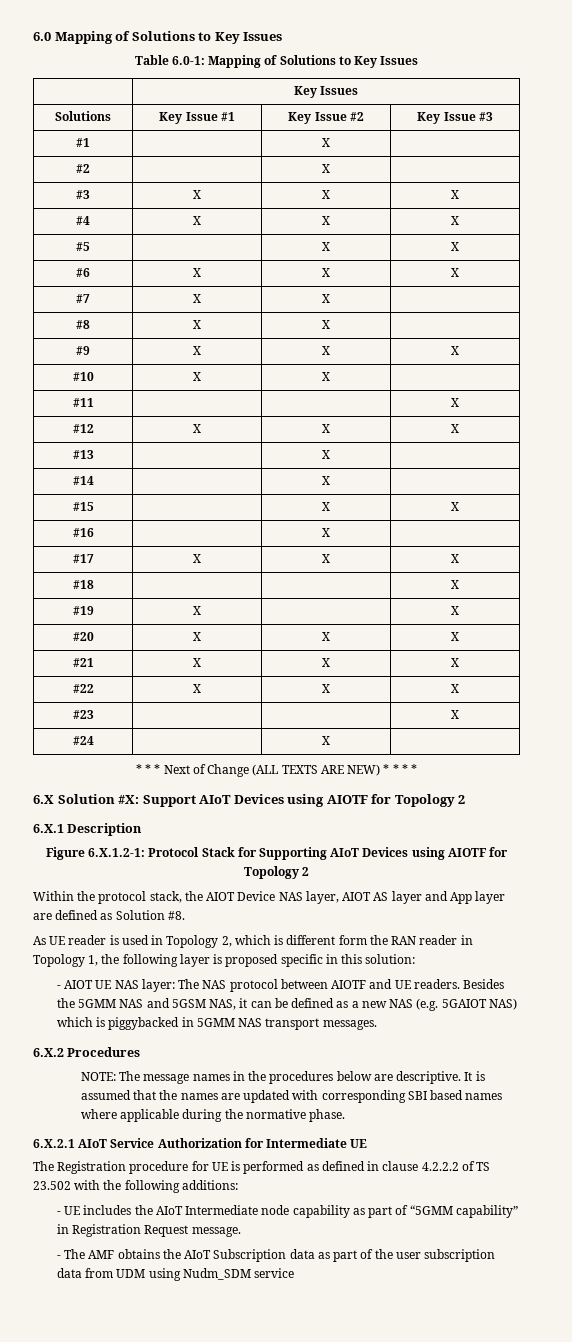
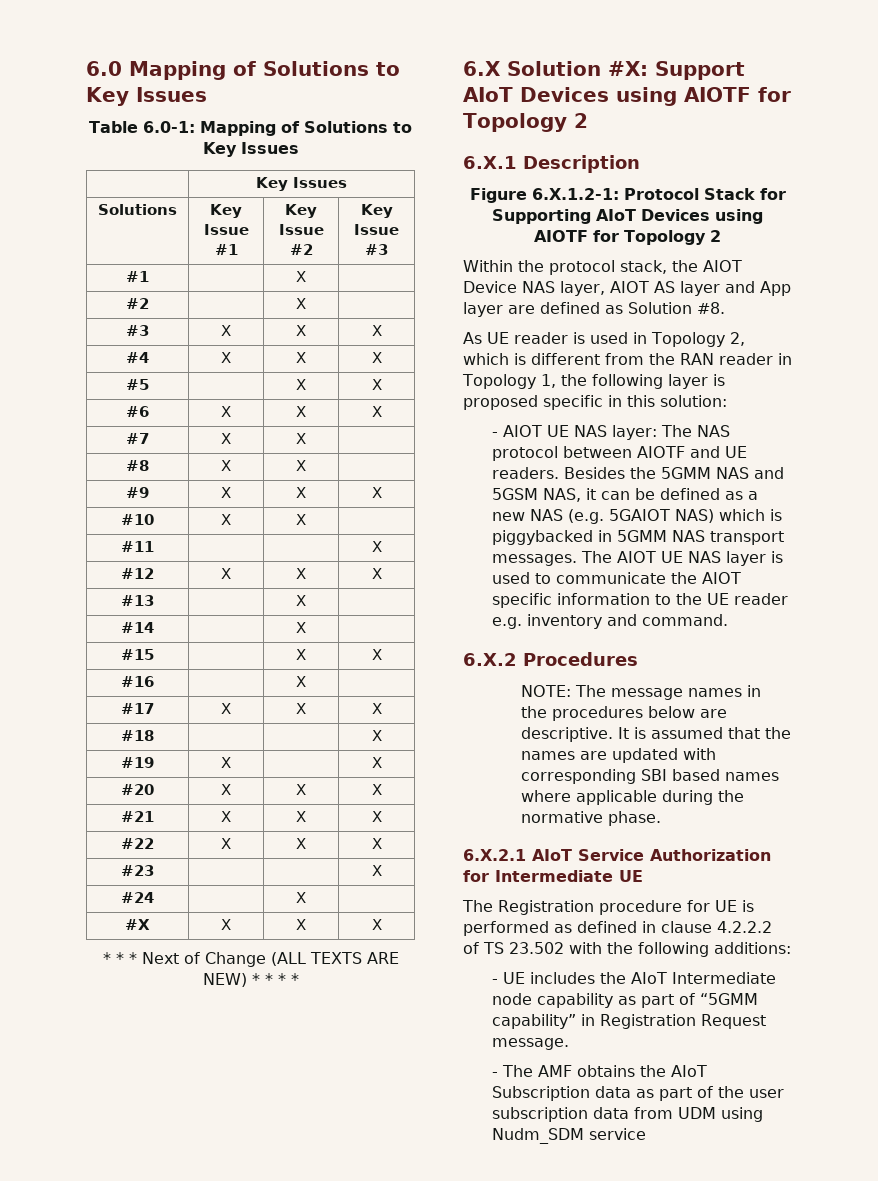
(330, 740) none -> [125,919,150,930] [221,919,231,930] [296,919,306,930] [371,919,382,930] // #X | X | X | X
[338,935,367,945] form -> [605,353,644,365] from
(377, 1025) none -> [581,551,784,566] [492,572,742,584] [492,593,789,608] [492,614,729,629] The AIOT UE NAS layer is used to communicate the AIOT specific information to the UE reader e.g. inventory and command.

